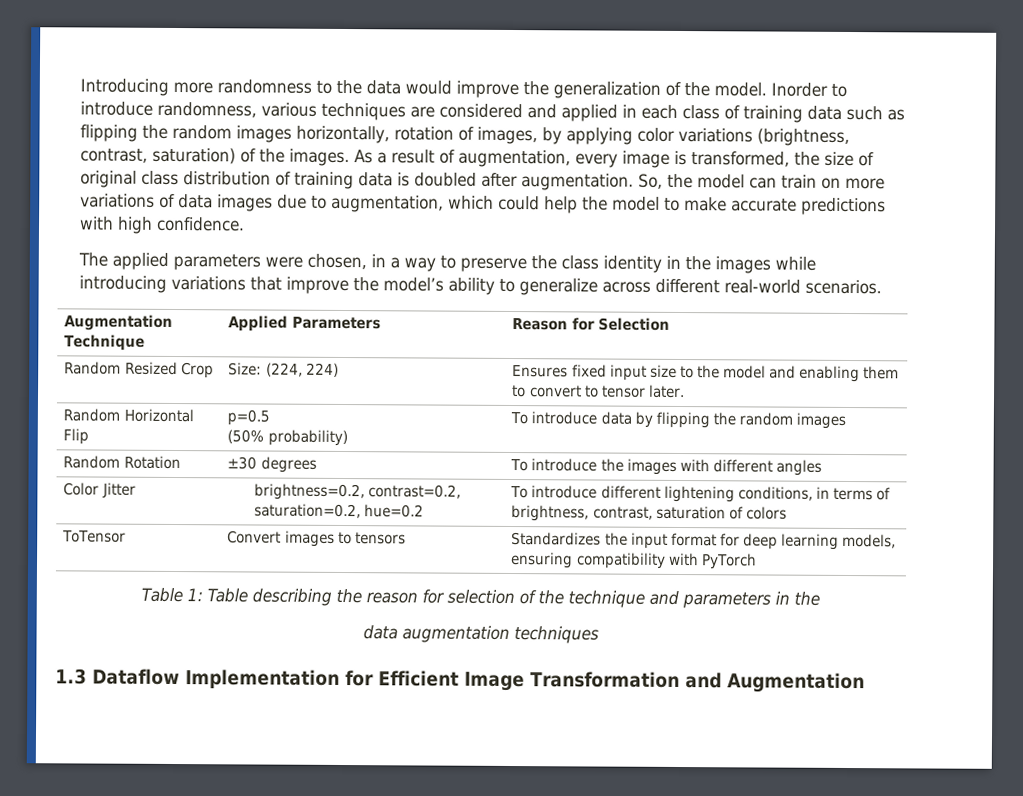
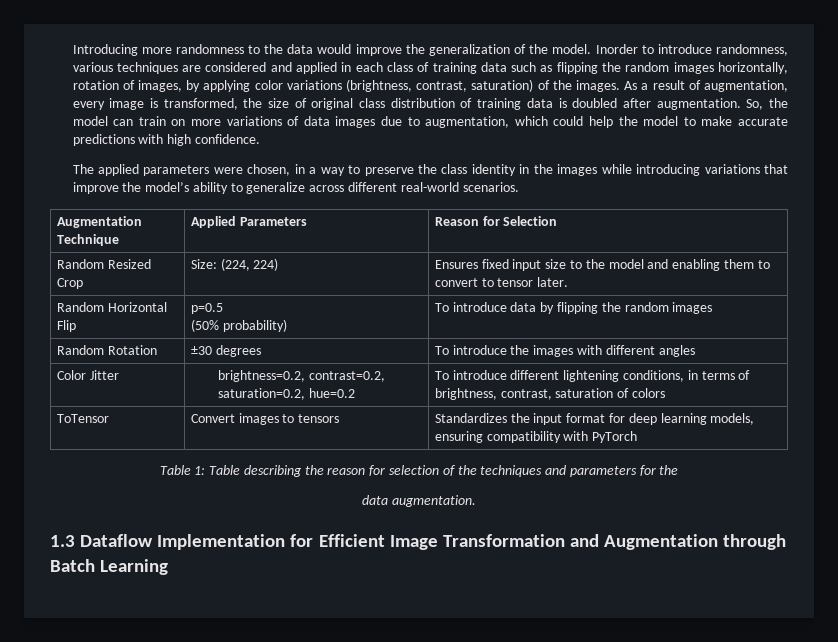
[568,590,646,608] technique -> [480,465,543,477] techniques
[775,591,791,605] in -> [639,465,656,476] for
[401,625,599,644] augmentation techniques -> [391,495,476,507] augmentation.
(865, 683) none -> [723,534,787,550] [50,559,169,575] through Batch Learning

